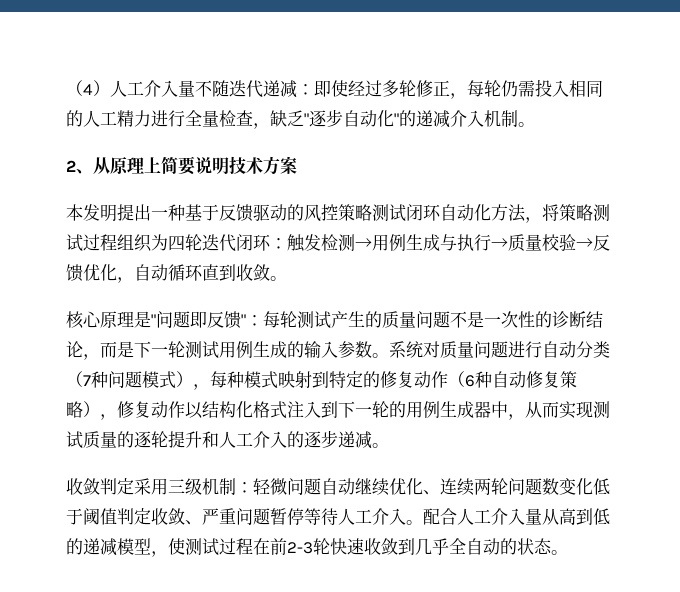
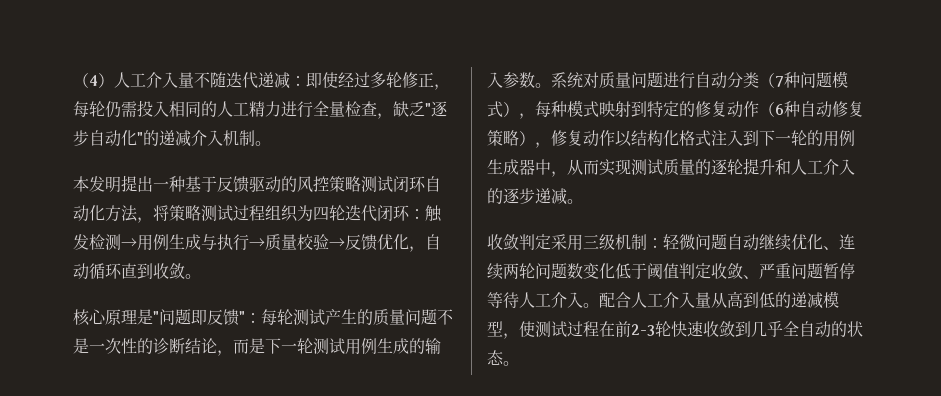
[66,156,297,175] // 2、从原理上简要说明技术方案 -> (271, 143) none

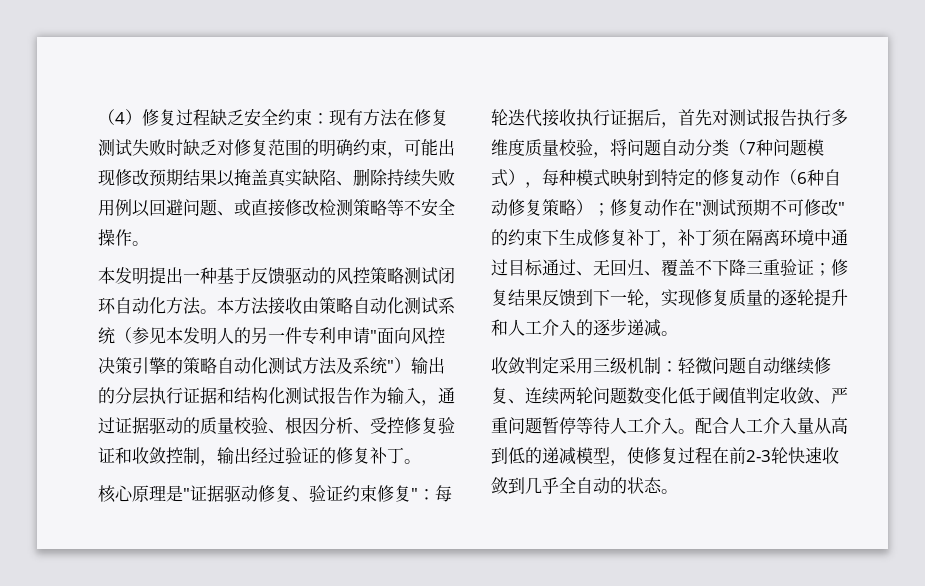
[114,72,450,90] [73,100,448,119] [73,130,255,147] 人工介入量不随迭代递减：即使经过多轮修正，每轮仍需投入相同的人工精力进行全量检查，缺乏"逐步自动化"的递减介入机制 -> [142,109,448,127] [98,139,455,158] [98,168,455,187] [98,199,455,217] [98,229,132,246] 修复过程缺乏安全约束：现有方法在修复测试失败时缺乏对修复范围的明确约束，可能出现修改预期结果以掩盖真实缺陷、删除持续失败用例以回避问题、或直接修改检测策略等不安全操作
[137,205,442,223] [73,234,441,252] [73,263,201,280] [73,309,453,326] [73,338,441,356] [487,72,695,89] ，将策略测试过程组织为四轮迭代闭环：触发检测→用例生成与执行→质量校验→反馈优化，自动循环直到收敛。 // 核心原理是"问题即反馈"：每轮测试产生的质量问题不是一次性的诊断结论，而是下一轮测试用例生成的输入参数。系统对质量问题进行 -> [200,297,455,315] [98,327,445,345] [98,357,445,375] [98,387,455,406] [98,417,455,435] [98,447,421,466] [98,485,452,503] [491,109,848,128] [491,139,661,158] 。本方法接收由策略自动化测试系统（参见本发明人的另一件专利申请"面向风控决策引擎的策略自动化测试方法及系统"）输出的分层执行证据和结构化测试报告作为输入，通过证据驱动的质量校验、根因分析、受控修复验证和收敛控制，输出经过验证的修复补丁。 // 核心原理是"证据驱动修复、验证约束修复"：每轮迭代接收执行证据后，首先对测试报告执行多维度质量校验，将问题
[535,130,855,148] [487,159,663,177] ，修复动作以结构化格式注入到下一轮的用例生成器中，从而实现测试 -> [593,199,845,217] [491,229,848,248] [491,259,848,276] [491,289,729,308] ；修复动作在"测试预期不可修改"的约束下生成修复补丁，补丁须在隔离环境中通过目标通过、无回归、覆盖不下降三重验证；修复结果反馈到下一轮，实现修复
[791,234,823,250] 优化 -> [814,357,831,374] [491,387,508,404] 修复
[535,321,567,337] 测试 -> [644,447,678,464] 修复

